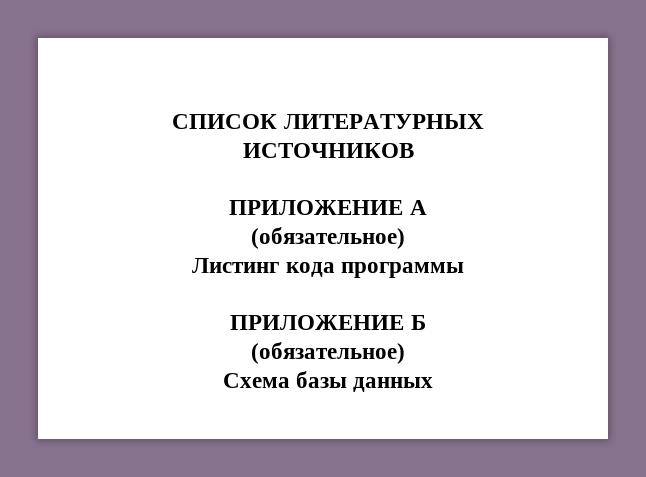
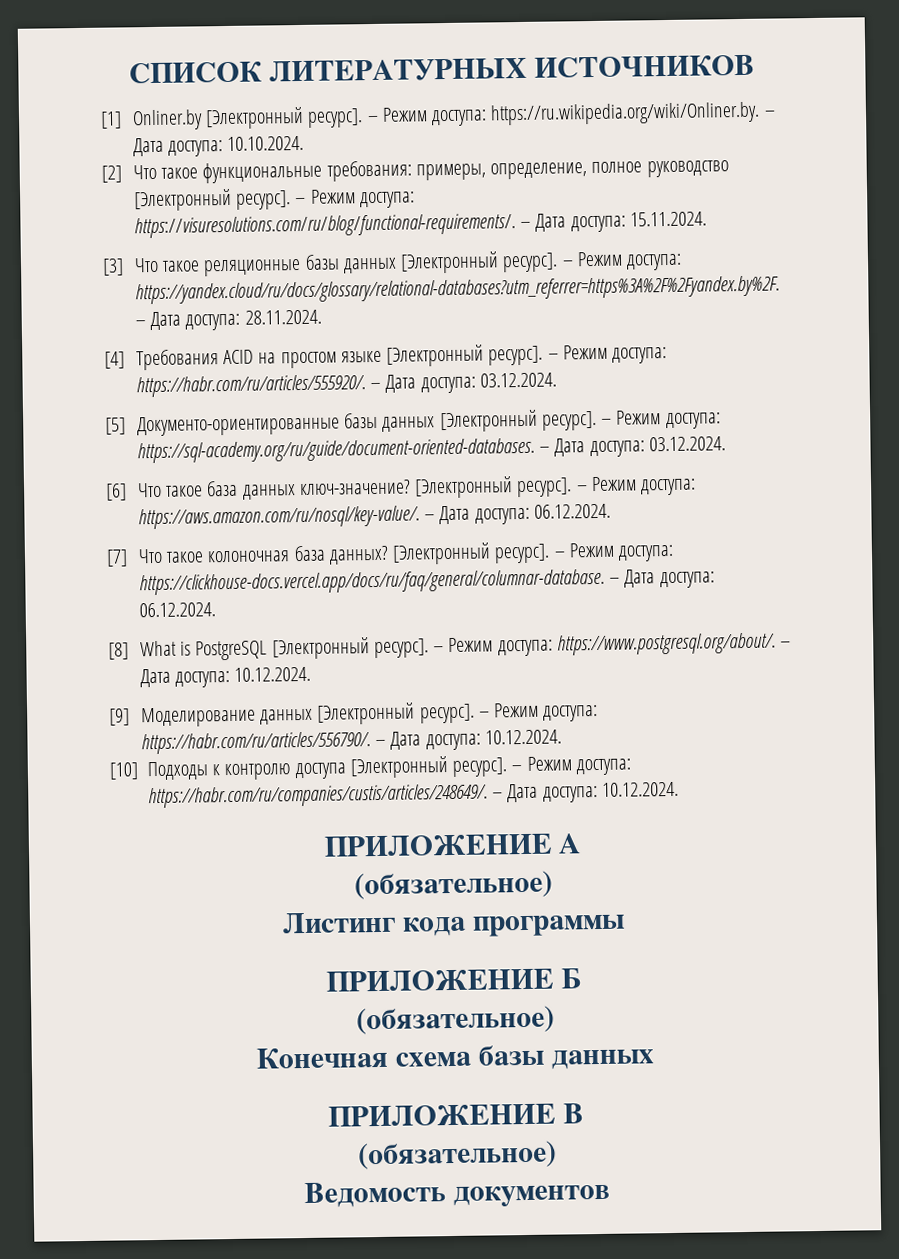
(414, 150) none -> [100,101,776,131] [132,135,305,157] [101,160,729,184] [132,188,415,212] [133,211,707,239] [102,251,683,277] [134,275,780,305] [134,309,322,331] [104,344,668,371] [135,372,557,398] [105,409,721,437] [136,436,726,464] [105,476,697,501] [137,503,611,530] [106,542,675,567] [138,568,715,596] [138,602,216,618] [108,632,792,661] [139,666,312,688] [109,702,599,728] [140,729,562,755] [109,756,631,781] [147,781,679,809] // [1] Onliner.by [Электронный ресурс]. – Режим доступа: https://ru.wikipedia.org/wiki/Onliner.by. – Дата доступа: 10.10.2024. // [2] Что такое функциональные требования: примеры, определение, полное руководство [Электронный ресурс]. – Режим доступа: https://visuresolutions.com/ru/blog/functional-requirements/. – Дата доступа: 15.11.2024. // [3] Что такое реляционные базы данных [Электронный ресурс]. – Режим доступа: https://yandex.cloud/ru/docs/glossary/relational-databases?utm_referrer=https%3A%2F%2Fyandex.by%2F. – Дата доступа: 28.11.2024. // [4] Требования ACID на простом языке [Электронный ресурс]. – Режим доступа: https://habr.com/ru/articles/555920/. – Дата доступа: 03.12.2024. // [5] Документо-ориентированные базы данных [Электронный ресурс]. – Режим доступа: https://sql-academy.org/ru/guide/document-oriented-databases. – Дата доступа: 03.12.2024. // [6] Что такое база данных ключ-значение? [Электронный ресурс]. – Режим доступа: https://aws.amazon.com/ru/nosql/key-value/. – Дата доступа: 06.12.2024. // [7] Что такое колоночная база данных? [Электронный ресурс]. – Режим доступа: https://clickhouse-docs.vercel.app/docs/ru/faq/general/columnar-database. – Дата доступа: 06.12.2024. // [8] What is PostgreSQL [Электронный ресурс]. – Режим доступа: https://www.postgresql.org/about/. – Дата доступа: 10.12.2024. // [9] Моделирование данных [Электронный ресурс]. – Режим доступа: https://habr.com/ru/articles/556790/. – Дата доступа: 10.12.2024. // [10] Подходы к контролю доступа [Электронный ресурс]. – Режим доступа: https://habr.com/ru/companies/custis/articles/248649/. – Дата доступа: 10.12.2024.
[222,371,434,392] Схема базы данных -> [256,1044,654,1070] [328,1103,584,1127] [356,1140,557,1170] [304,1181,610,1209] Конечная схема базы данных // ПРИЛОЖЕНИЕ В // (обязательное) // Ведомость документов

